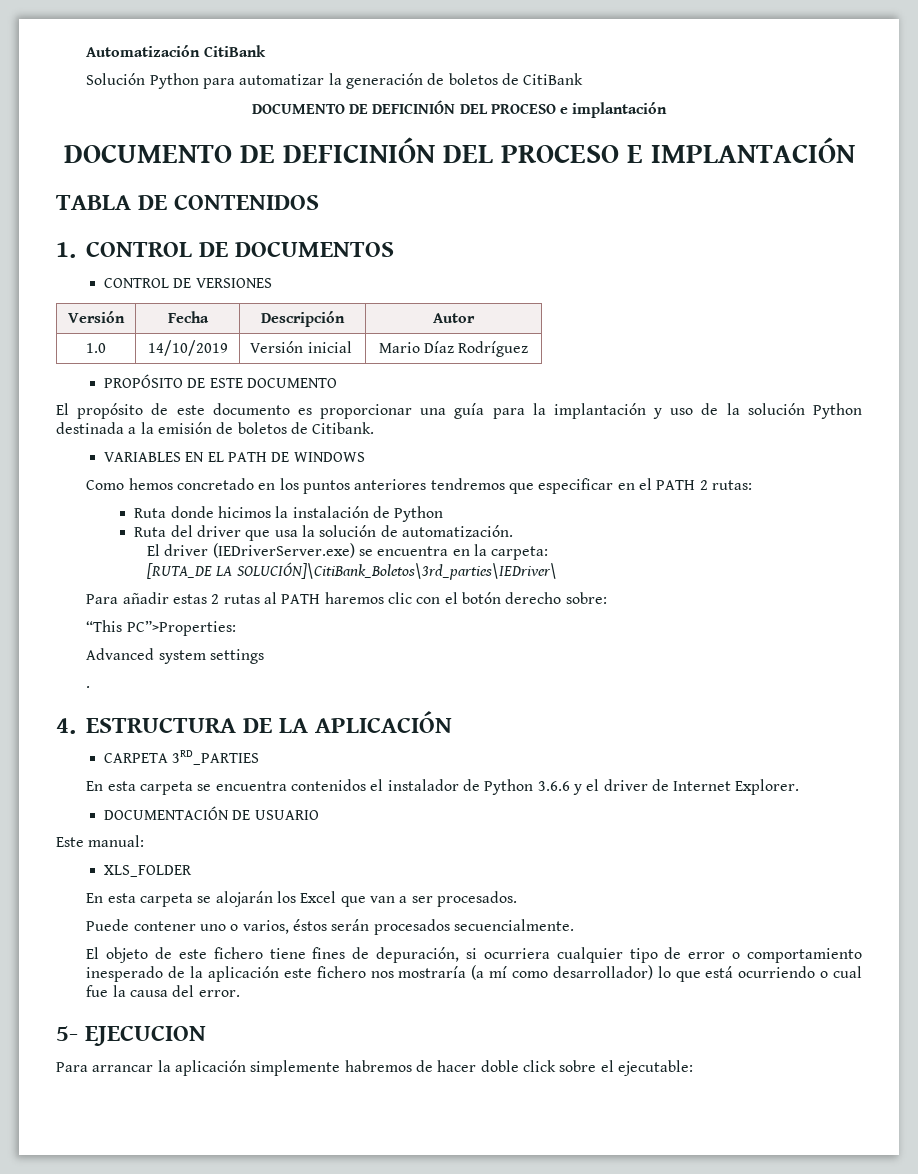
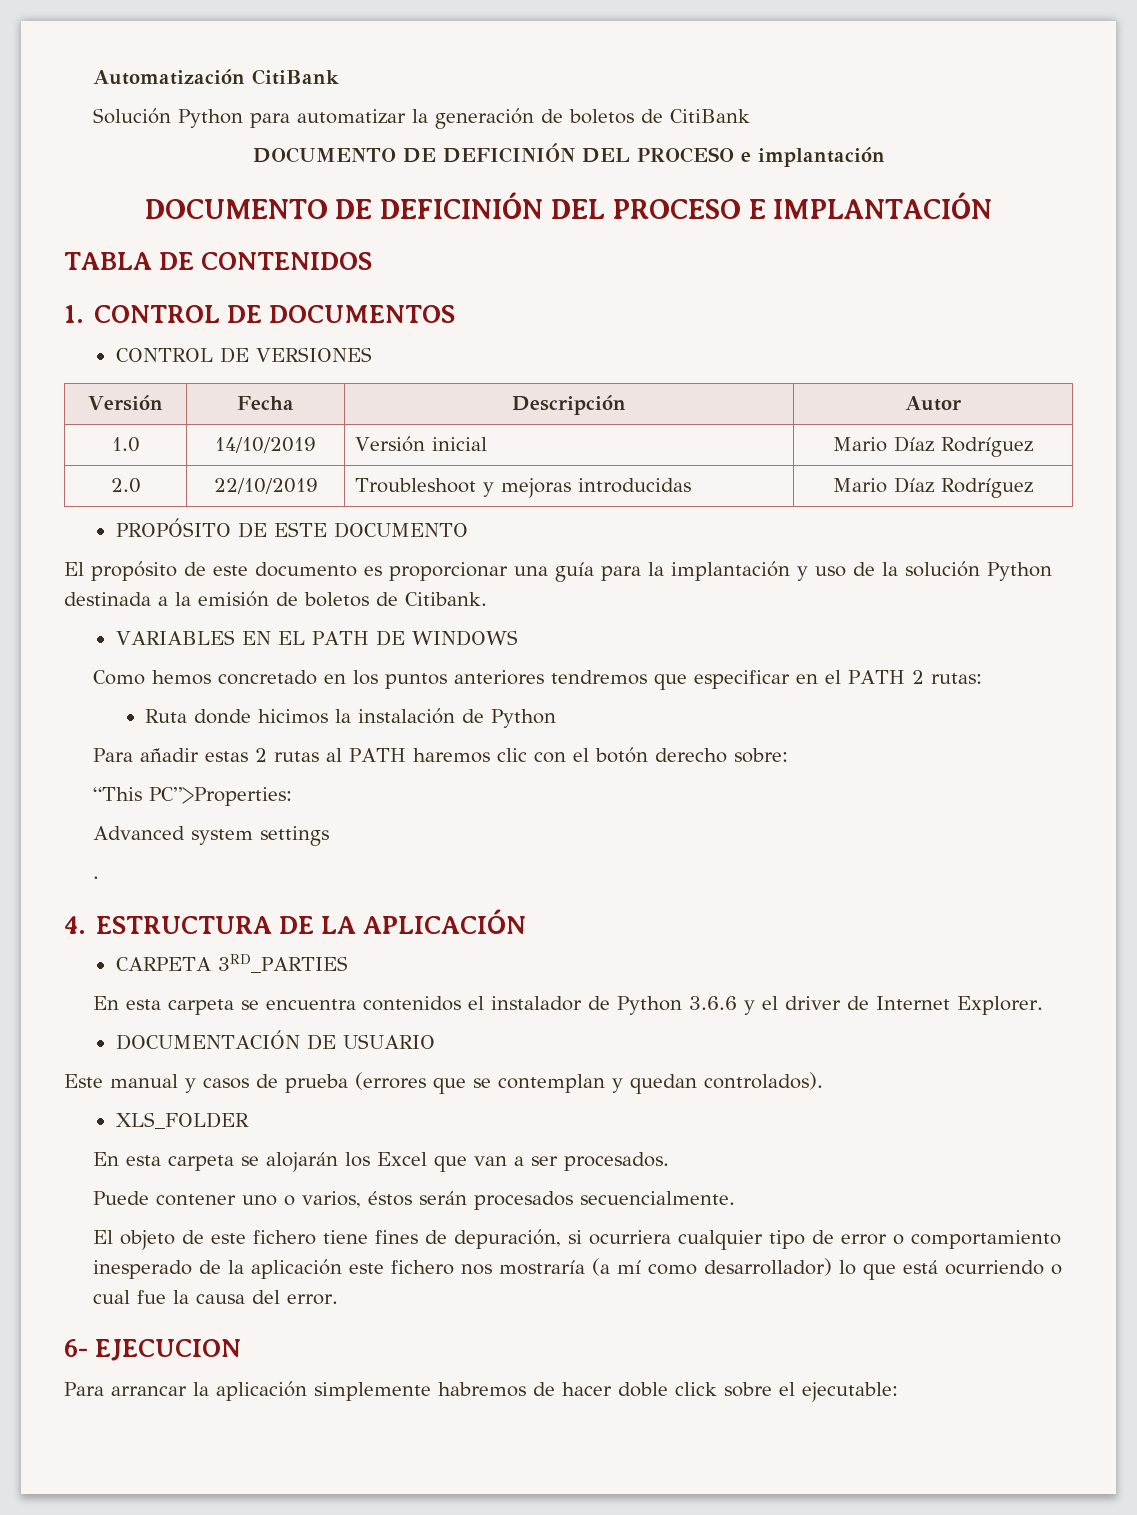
(529, 349) none -> [110,478,141,493] [213,478,318,494] [355,478,692,498] [833,477,1033,498] // 2.0 | 22/10/2019 | Troubleshoot y mejoras introducidas | Mario Díaz Rodríguez
[134,525,513,541] [147,543,549,560] [147,562,557,580] // Ruta del driver que usa la solución de automatización. // El driver (IEDriverServer.exe) se encuentra en la carpeta: // [RUTA_DE LA SOLUCIÓN]\CitiBank_Boletos\3rd_parties\IEDriver\ -> (557, 718) none
[88,835,145,847] manual: -> [110,1072,823,1094] manual y casos de prueba (errores que se contemplan y quedan controlados).
[56,1026,78,1041] 5- -> [64,1339,88,1357] 6-

